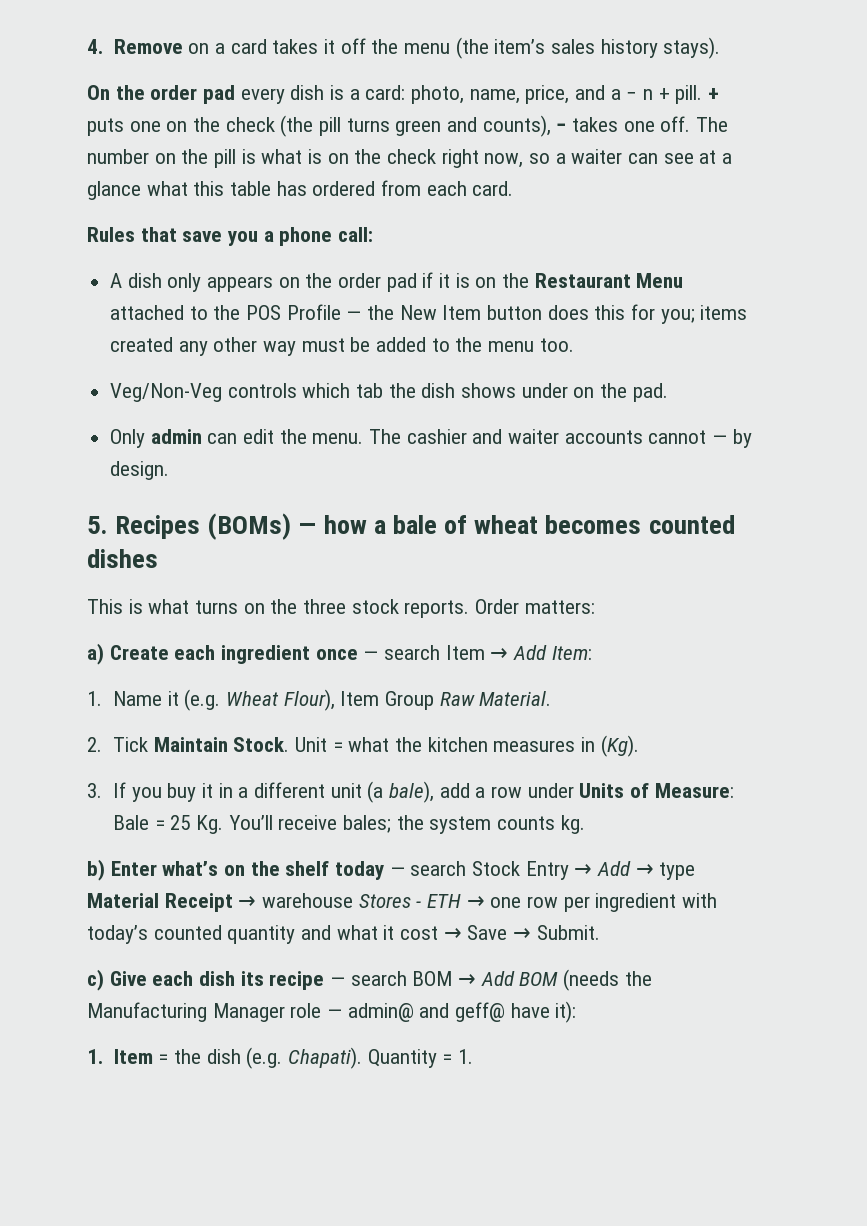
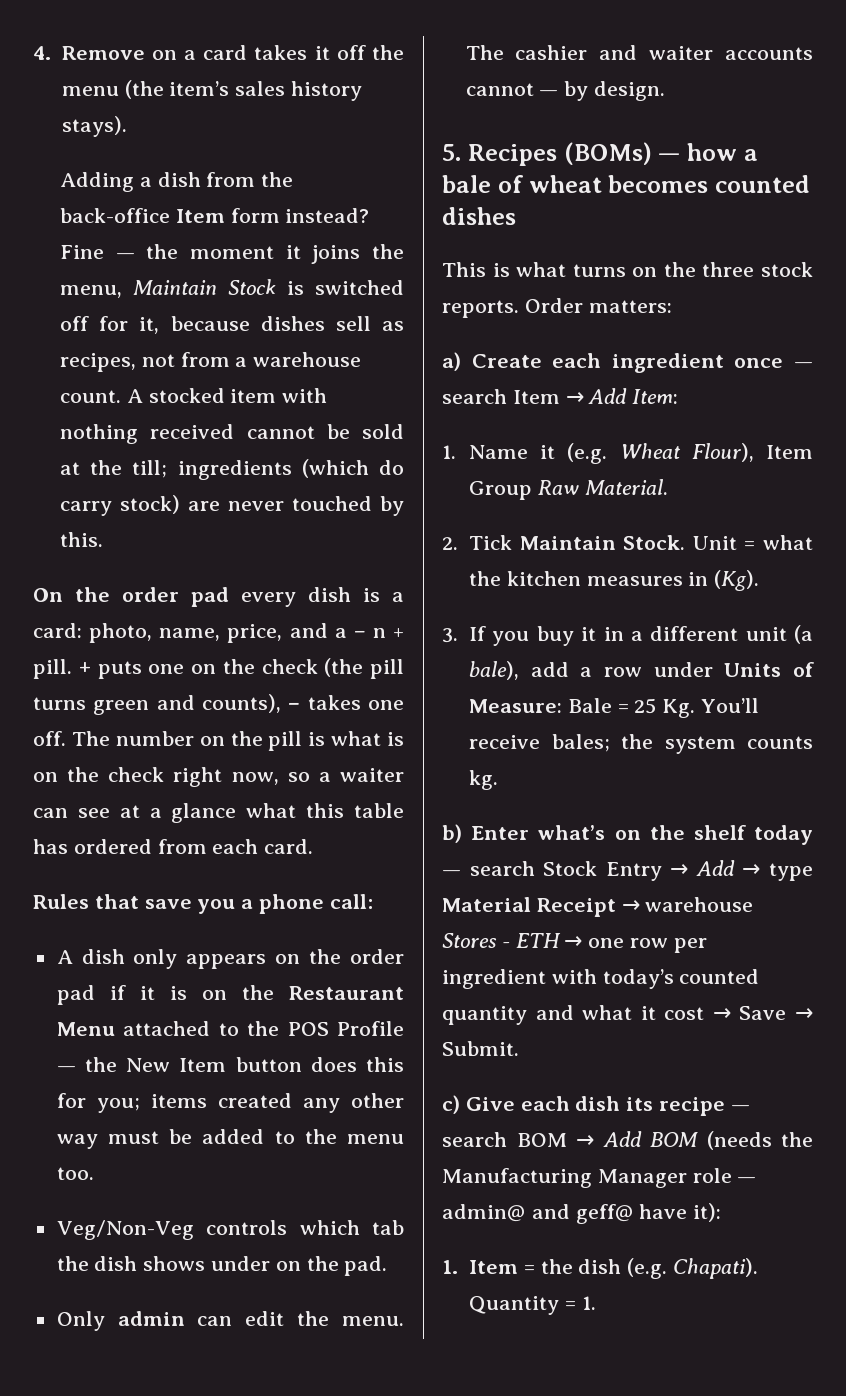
(721, 48) none -> [60,172,294,192] [60,208,370,223] [60,244,404,264] [60,279,405,298] [60,316,404,334] [60,352,362,372] [60,388,328,403] [60,424,404,444] [60,459,404,480] [60,495,404,516] [60,532,104,547] // Adding a dish from the back-office Item form instead? Fine — the moment it joins the menu, Maintain Stock is switched off for it, because dishes sell as recipes, not from a warehouse count. A stocked item with nothing received cannot be sold at the till; ingredients (which do carry stock) are never touched by this.

